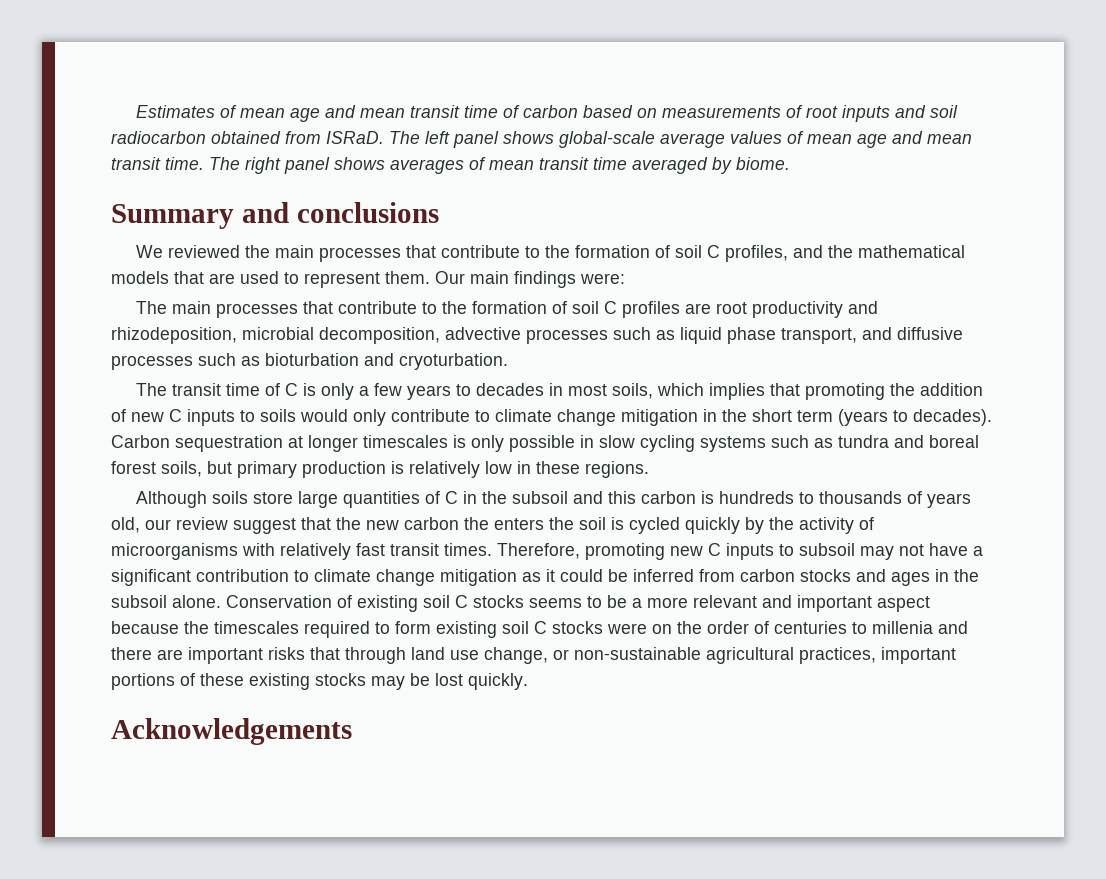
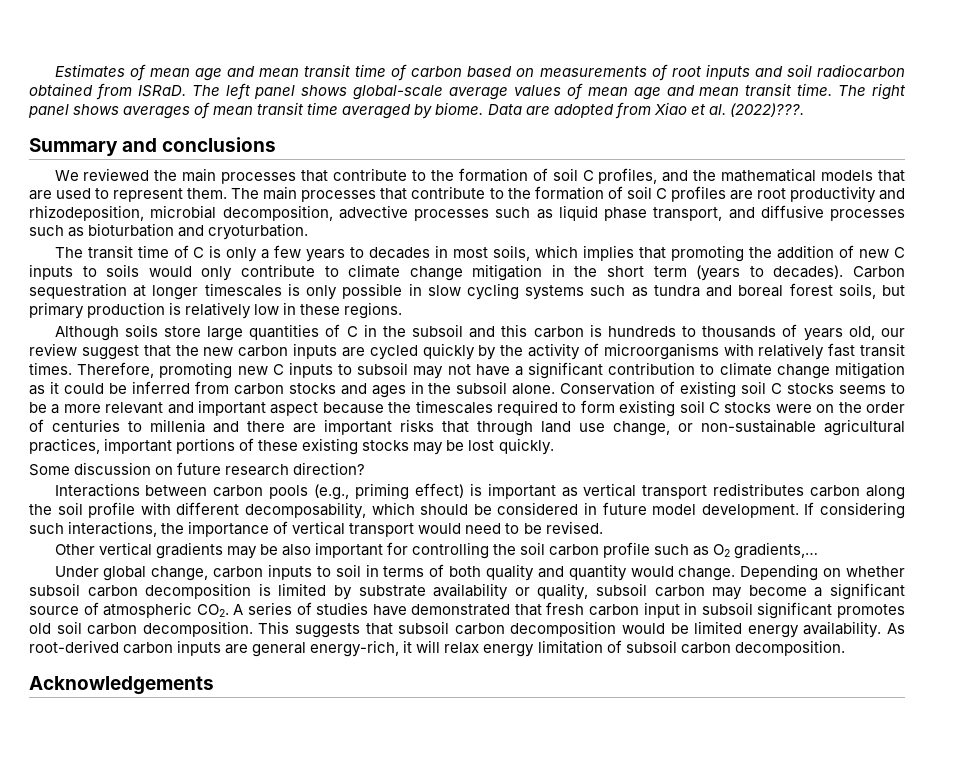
(790, 163) none -> [487,102,804,119] Data are adopted from Xiao et al. (2022)???.
[435,271,625,288] Our main findings were: // -> (228, 193) none
[464,517,624,530] the enters the soil is -> [293,343,365,359] inputs are
(528, 681) none -> [29,462,366,476] [54,483,905,500] [29,502,906,519] [29,521,603,537] [54,542,819,559] [54,564,905,581] [29,583,906,600] [29,602,906,619] [29,621,906,638] [29,640,845,657] // Some discussion on future research direction? // Interactions between carbon pools (e.g., priming effect) is important as vertical transport redistributes carbon along the soil profile with different decomposability, which should be considered in future model development. If considering such interactions, the importance of vertical transport would need to be revised. // Other vertical gradients may be also important for controlling the soil carbon profile such as O2 gradients,… // Under global change, carbon inputs to soil in terms of both quality and quantity would change. Depending on whether subsoil carbon decomposition is limited by substrate availability or quality, subsoil carbon may become a significant source of atmospheric CO2. A series of studies have demonstrated that fresh carbon input in subsoil significant promotes old soil carbon decomposition. This suggests that subsoil carbon decomposition would be limited energy availability. As root-derived carbon inputs are general energy-rich, it will relax energy limitation of subsoil carbon decomposition.

